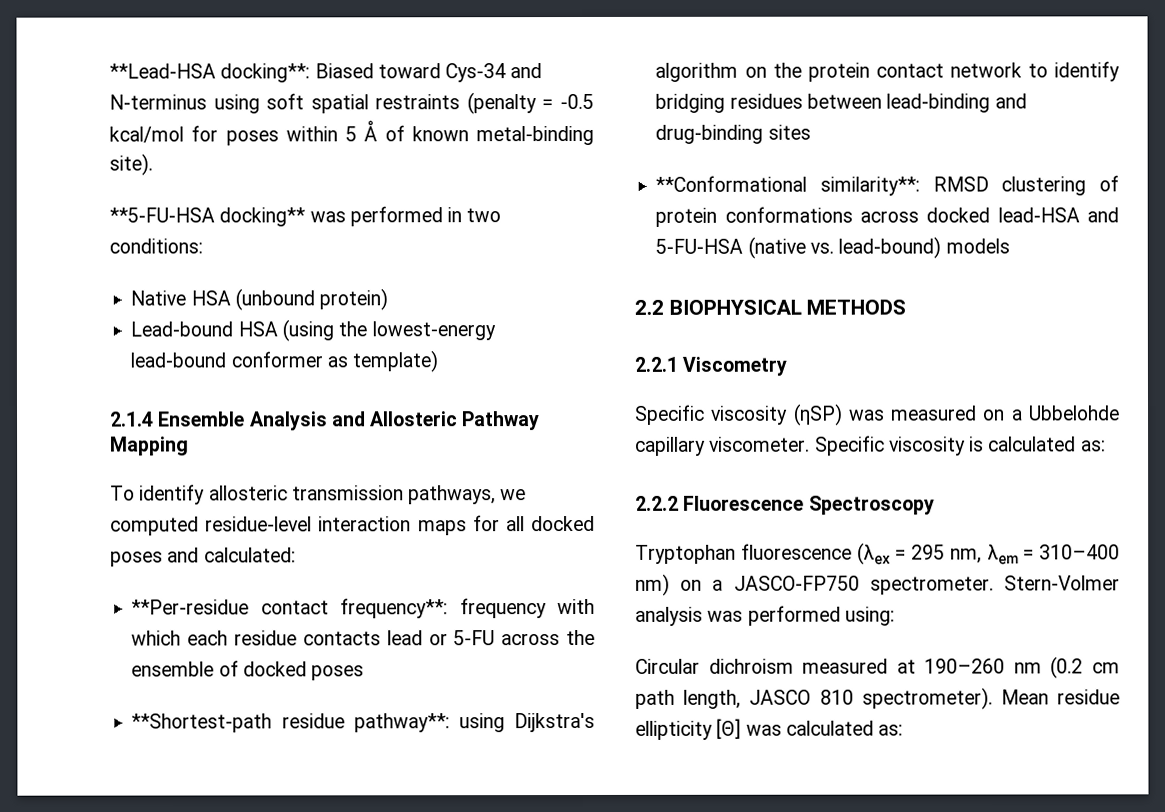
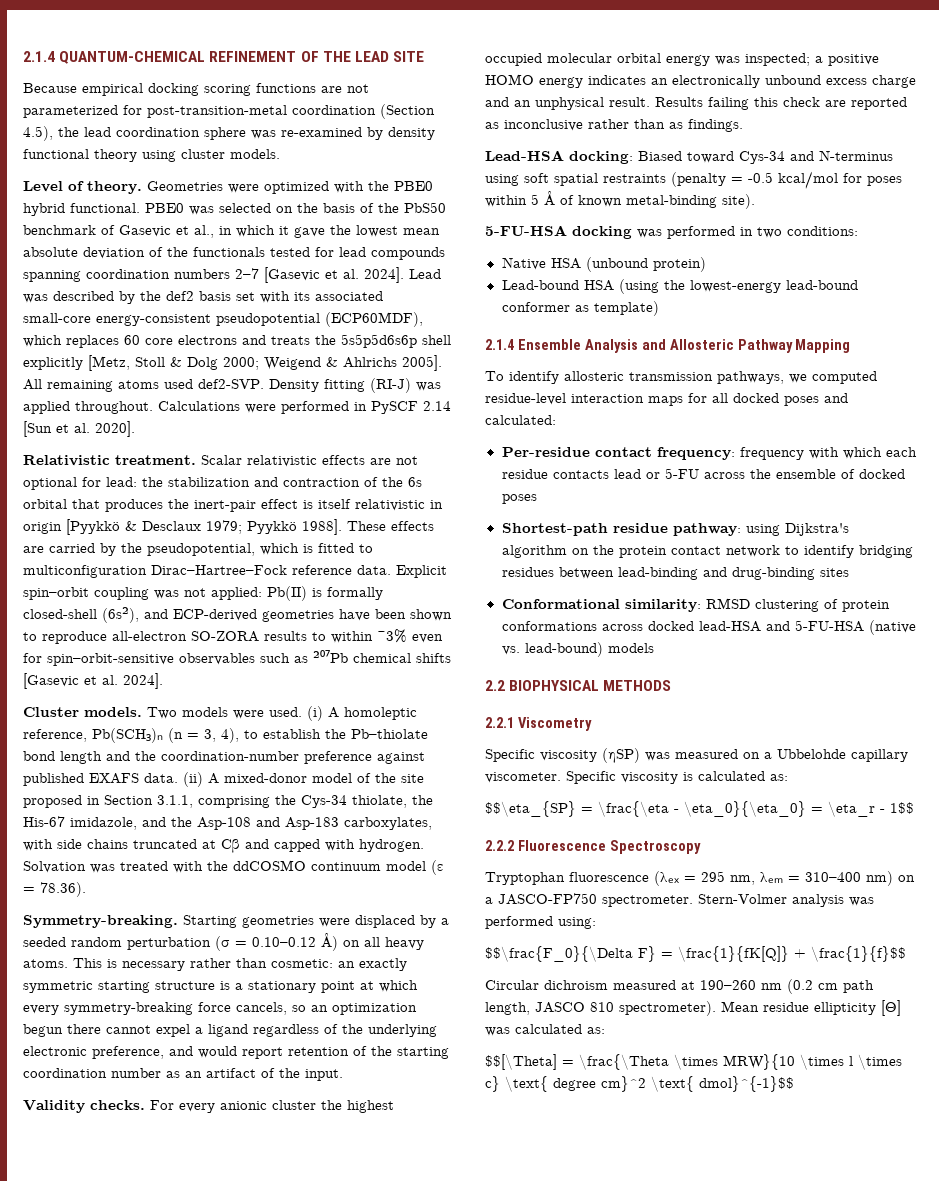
[109,63,311,83] **Lead-HSA docking**: -> [23,51,425,64] [23,83,369,96] [23,104,435,119] [23,126,435,141] [23,149,280,162] [23,181,433,194] [23,202,446,216] [23,225,440,238] [23,247,445,260] [23,267,441,283] [23,291,383,304] [23,312,423,327] [23,334,451,348] [23,355,442,371] [23,378,441,393] [23,401,451,414] [23,421,135,437] [23,455,418,467] [23,477,422,490] [23,499,443,512] [23,519,434,535] [23,543,373,556] [23,565,447,578] [23,586,383,601] [23,607,452,623] [23,629,443,644] [23,650,451,666] [23,673,163,689] [23,706,417,721] [23,728,428,743] [23,751,425,764] [23,772,424,787] [23,795,433,808] [23,816,432,830] [23,839,424,853] [23,860,443,875] [23,882,86,897] [23,915,449,928] [23,933,424,951] [23,958,407,971] [23,980,418,993] [23,1002,417,1015] [23,1024,437,1037] [23,1046,449,1059] [23,1068,343,1081] [23,1100,394,1113] [485,53,879,66] [485,74,916,88] [485,97,907,110] [485,119,743,132] [485,150,633,164] 2.1.4 QUANTUM-CHEMICAL REFINEMENT OF THE LEAD SITE // Because empirical docking scoring functions are not parameterized for post-transition-metal coordination (Section 4.5), the lead coordination sphere was re-examined by density functional theory using cluster models. // Level of theory. Geometries were optimized with the PBE0 hybrid functional. PBE0 was selected on the basis of the PbS50 benchmark of Gasevic et al., in which it gave the lowest mean absolute deviation of the functionals tested for lead compounds spanning coordination numbers 2–7 [Gasevic et al. 2024]. Lead was described by the def2 basis set with its associated small-core energy-consistent pseudopotential (ECP60MDF), which replaces 60 core electrons and treats the 5s5p5d6s6p shell explicitly [Metz, Stoll & Dolg 2000; Weigend & Ahlrichs 2005]. All remaining atoms used def2-SVP. Density fitting (RI-J) was applied throughout. Calculations were performed in PySCF 2.14 [Sun et al. 2020]. // Relativistic treatment. Scalar relativistic effects are not optional for lead: the stabilization and contraction of the 6s orbital that produces the inert-pair effect is itself relativistic in origin [Pyykkö & Desclaux 1979; Pyykkö 1988]. These effects are carried by the pseudopotential, which is fitted to multiconfiguration Dirac–Hartree–Fock reference data. Explicit spin–orbit coupling was not applied: Pb(II) is formally closed-shell (6s²), and ECP-derived geometries have been shown to reproduce all-electron SO-ZORA results to within ~3% even for spin–orbit-sensitive observables such as ²⁰⁷Pb chemical shifts [Gasevic et al. 2024]. // Cluster models. Two models were used. (i) A homoleptic reference, Pb(SCH₃)ₙ (n = 3, 4), to establish the Pb–thiolate bond length and the coordination-number preference against published EXAFS data. (ii) A mixed-donor model of the site proposed in Section 3.1.1, comprising the Cys-34 thiolate, the His-67 imidazole, and the Asp-108 and Asp-183 carboxylates, with side chains truncated at Cβ and capped with hydrogen. Solvation was treated with the ddCOSMO continuum model (ε = 78.36). // Symmetry-breaking. Starting geometries were displaced by a seeded random perturbation (σ = 0.10–0.12 Å) on all heavy atoms. This is necessary rather than cosmetic: an exactly symmetric starting structure is a stationary point at which every symmetry-breaking force cancels, so an optimization begun there cannot expel a ligand regardless of the underlying electronic preference, and would report retention of the starting coordination number as an artifact of the input. // Validity checks. For every anionic cluster the highest occupied molecular orbital energy was inspected; a positive HOMO energy indicates an electronically unbound excess charge and an unphysical result. Results failing this check are reported as inconclusive rather than as findings. // Lead-HSA docking:
[109,207,306,227] **5-FU-HSA docking** -> [485,225,632,239] 5-FU-HSA docking
[131,598,449,619] **Per-residue contact frequency**: -> [501,447,735,460] Per-residue contact frequency:
[131,713,450,733] **Shortest-path residue pathway**: -> [501,523,741,536] Shortest-path residue pathway:
[655,175,921,196] **Conformational similarity**: -> [501,599,701,612] Conformational similarity:
(1106, 446) none -> [485,801,914,817] // $$\eta_{SP} = \frac{\eta - \eta_0}{\eta_0} = \eta_r - 1$$
(895, 616) none -> [485,946,906,962] // $$\frac{F_0}{\Delta F} = \frac{1}{fK[Q]} + \frac{1}{f}$$
(904, 730) none -> [485,1054,902,1070] [485,1076,794,1092] // $$[\Theta] = \frac{\Theta \times MRW}{10 \times l \times c} \text{ degree cm}^2 \text{ dmol}^{-1}$$

